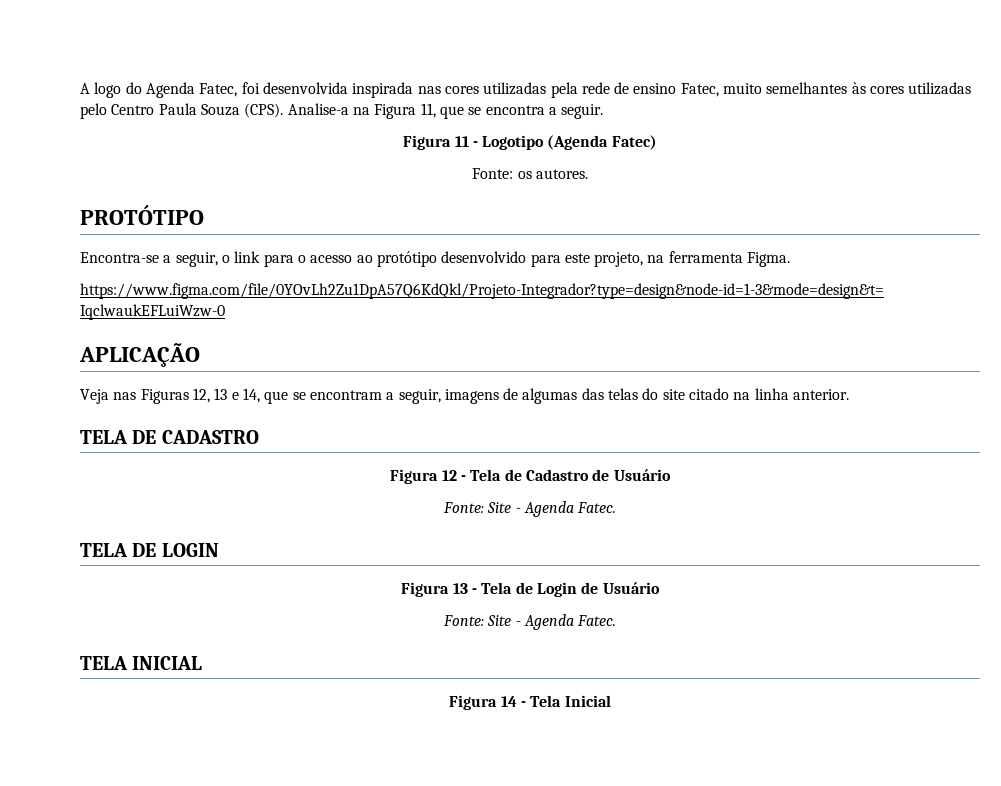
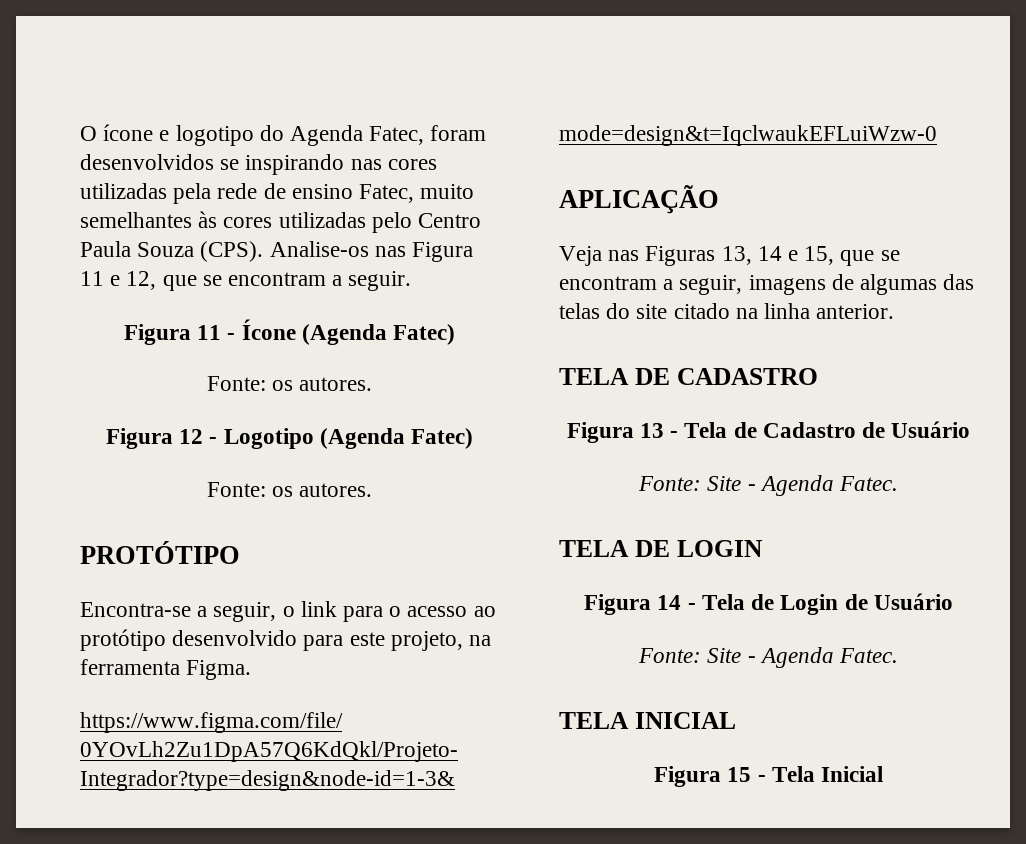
[80,82,414,98] A logo do Agenda Fatec, foi desenvolvida inspirada -> [80,124,487,146] [80,154,345,175] O ícone e logotipo do Agenda Fatec, foram desenvolvidos se inspirando
[287,103,545,119] Analise-a na Figura 11, que se encontra -> [269,241,474,262] [80,271,327,291] Analise-os nas Figura 11 e 12, que se encontram
(478, 144) none -> [241,319,456,345] [206,376,373,391] [105,428,218,449] Ícone (Agenda Fatec) // Fonte: os autores. // Figura 12 -
[192,388,260,403] 12, 13 e 14, -> [721,246,835,265] 13, 14 e 15,
[441,470,457,481] 12 -> [639,423,664,438] 13
[452,583,468,594] 13 -> [657,595,682,610] 14
[500,696,517,707] 14 -> [727,767,752,782] 15

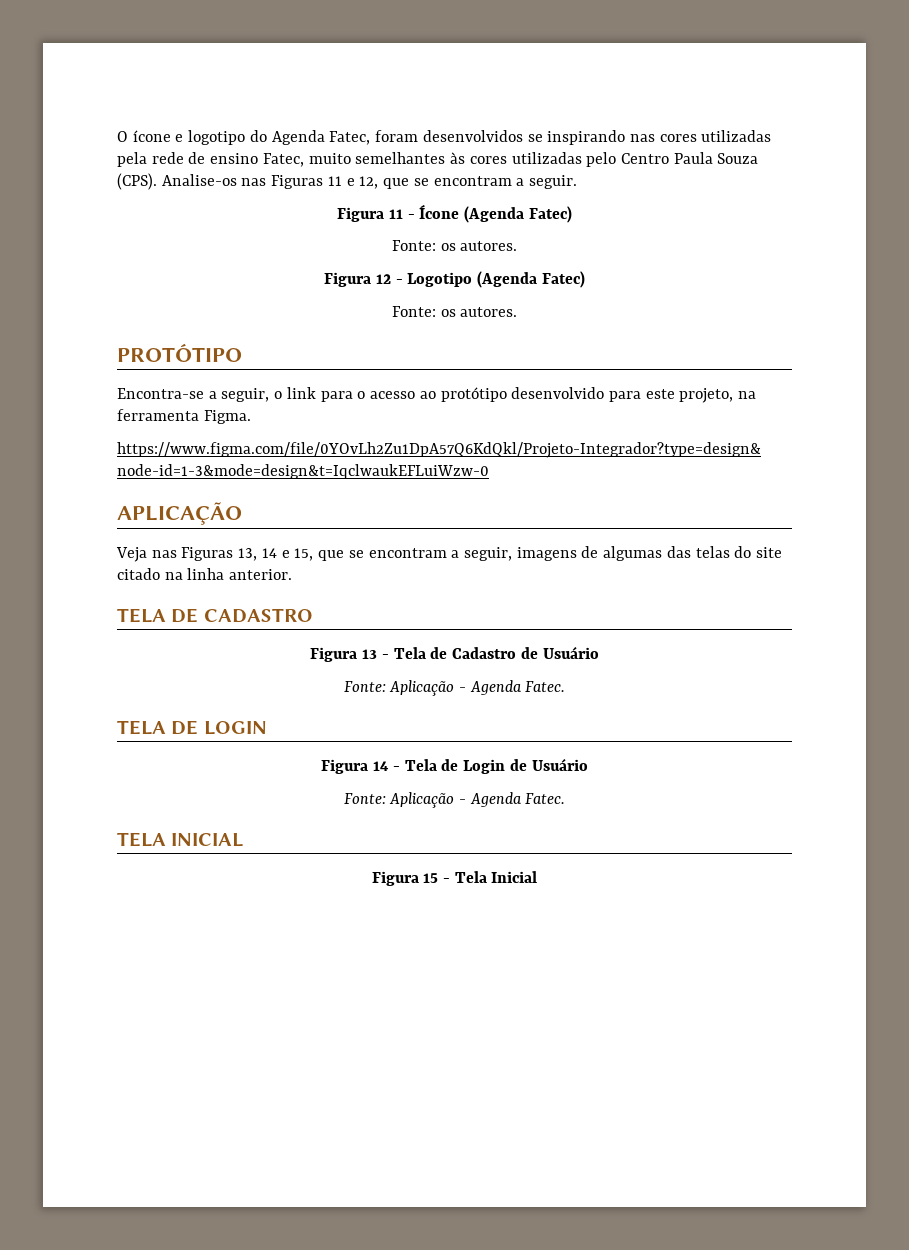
[412,242,474,262] Figura -> [271,175,324,189] Figuras
[707,476,742,491] Site -> [389,680,455,696] Aplicação
[707,648,742,663] Site -> [389,792,455,808] Aplicação

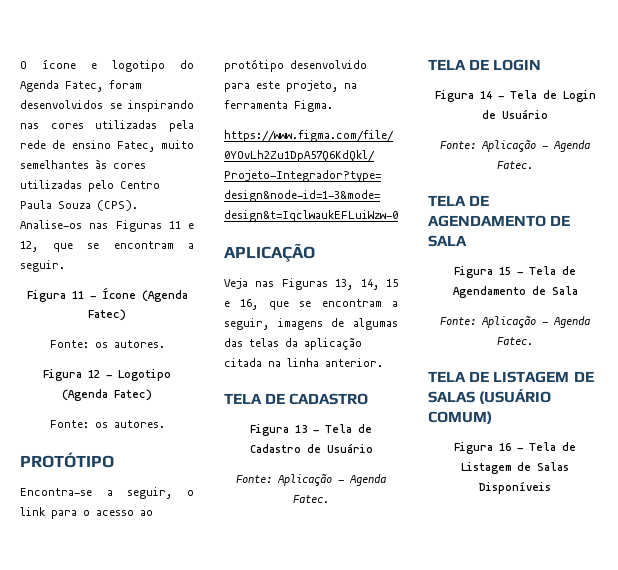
[261,548,314,561] 14 e 15, -> [360,279,398,290] [224,299,259,310] 14, 15 e 16,
[734,546,783,558] [117,568,160,580] do site citado -> [285,338,362,350] [224,358,262,367] da aplicação citada
[171,833,244,847] INICIAL -> [469,195,490,206] [428,215,571,227] [428,235,467,247] DE AGENDAMENTO DE SALA
[491,871,538,883] Inicial -> [562,266,576,275] [452,286,578,298] [440,316,590,328] [497,337,533,345] [428,371,594,383] [428,389,552,404] [428,411,492,424] [454,442,576,454] [461,462,569,474] [479,481,551,494] de Agendamento de Sala // Fonte: Aplicação - Agenda Fatec. // TELA DE LISTAGEM DE SALAS (USUÁRIO COMUM) // Figura 16 - Tela de Listagem de Salas Disponíveis

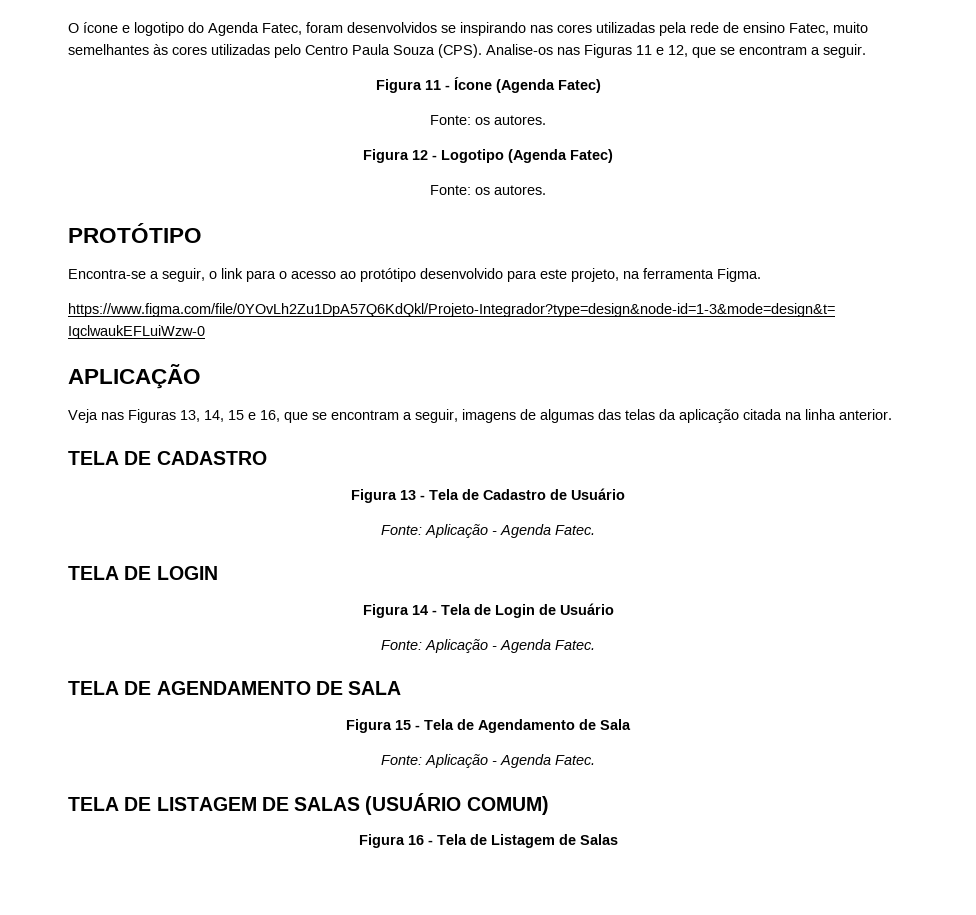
[479,481,551,494] Disponíveis -> (618, 839) none

